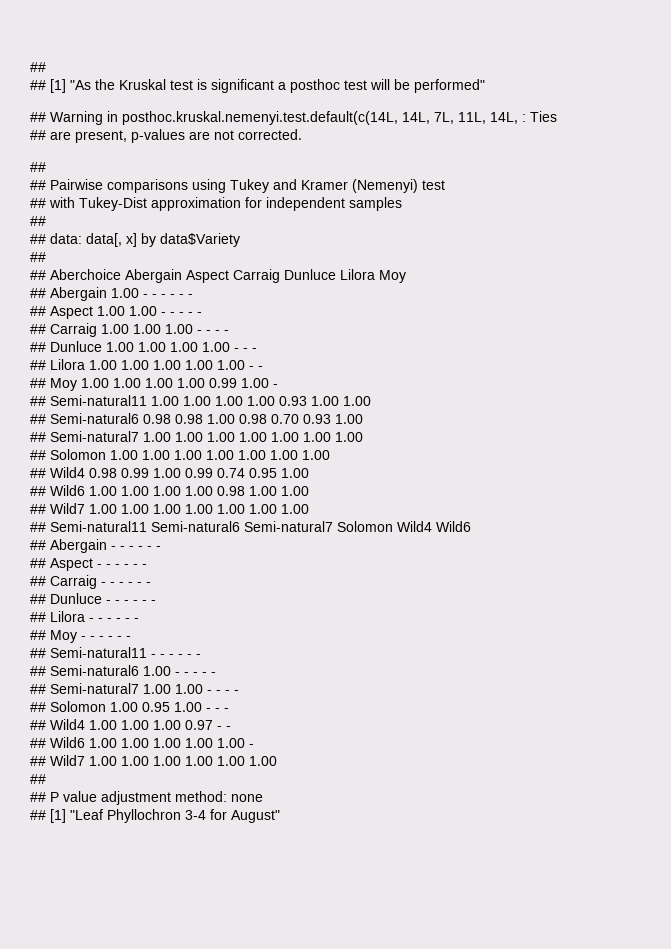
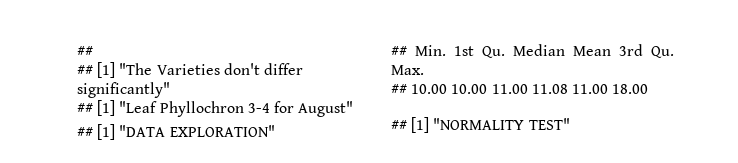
[70,79,485,93] [30,111,557,125] [30,129,302,143] [30,162,46,172] [30,179,445,193] [30,197,402,211] [30,216,46,226] [30,233,240,247] [30,252,46,262] [30,269,406,283] [30,287,193,301] [30,306,202,319] [30,323,229,337] [30,341,257,352] [30,359,263,370] [30,378,278,391] [30,395,371,406] [30,413,363,424] [30,431,363,442] [30,449,330,460] [30,467,309,478] [30,485,309,496] [30,503,309,514] [30,521,471,532] [30,539,161,553] [30,558,147,571] [30,575,151,589] [30,593,156,604] [30,611,139,622] [30,630,131,643] [30,647,201,658] [30,665,216,676] [30,683,239,694] [30,701,229,712] [30,719,231,730] [30,737,254,748] [30,755,277,766] [30,774,46,784] [30,791,263,805] "As the Kruskal test is significant a posthoc test will be performed" // ## Warning in posthoc.kruskal.nemenyi.test.default(c(14L, 14L, 7L, 11L, 14L, : Ties // ## are present, p-values are not corrected. // ## // ## Pairwise comparisons using Tukey and Kramer (Nemenyi) test // ## with Tukey-Dist approximation for independent samples // ## // ## data: data[, x] by data$Variety // ## // ## Aberchoice Abergain Aspect Carraig Dunluce Lilora Moy // ## Abergain 1.00 - - - - - - // ## Aspect 1.00 1.00 - - - - - // ## Carraig 1.00 1.00 1.00 - - - - // ## Dunluce 1.00 1.00 1.00 1.00 - - - // ## Lilora 1.00 1.00 1.00 1.00 1.00 - - // ## Moy 1.00 1.00 1.00 1.00 0.99 1.00 - // ## Semi-natural11 1.00 1.00 1.00 1.00 0.93 1.00 1.00 // ## Semi-natural6 0.98 0.98 1.00 0.98 0.70 0.93 1.00 // ## Semi-natural7 1.00 1.00 1.00 1.00 1.00 1.00 1.00 // ## Solomon 1.00 1.00 1.00 1.00 1.00 1.00 1.00 // ## Wild4 0.98 0.99 1.00 0.99 0.74 0.95 1.00 // ## Wild6 1.00 1.00 1.00 1.00 0.98 1.00 1.00 // ## Wild7 1.00 1.00 1.00 1.00 1.00 1.00 1.00 // ## Semi-natural11 Semi-natural6 Semi-natural7 Solomon Wild4 Wild6 // ## Abergain - - - - - - // ## Aspect - - - - - - // ## Carraig - - - - - - // ## Dunluce - - - - - - // ## Lilora - - - - - - // ## Moy - - - - - - // ## Semi-natural11 - - - - - - // ## Semi-natural6 1.00 - - - - - // ## Semi-natural7 1.00 1.00 - - - - // ## Solomon 1.00 0.95 1.00 - - - // ## Wild4 1.00 1.00 1.00 0.97 - - // ## Wild6 1.00 1.00 1.00 1.00 1.00 - // ## Wild7 1.00 1.00 1.00 1.00 1.00 1.00 // ## // ## P value adjustment method: none -> [119,63,303,75] [77,82,170,98] "The Varieties don't differ significantly"
(280, 816) none -> [77,124,275,140] [391,44,674,58] [391,65,424,75] [391,84,649,94] [391,117,570,133] // ## [1] "DATA EXPLORATION" // ## Min. 1st Qu. Median Mean 3rd Qu. Max. // ## 10.00 10.00 11.00 11.08 11.00 18.00 // ## [1] "NORMALITY TEST"

